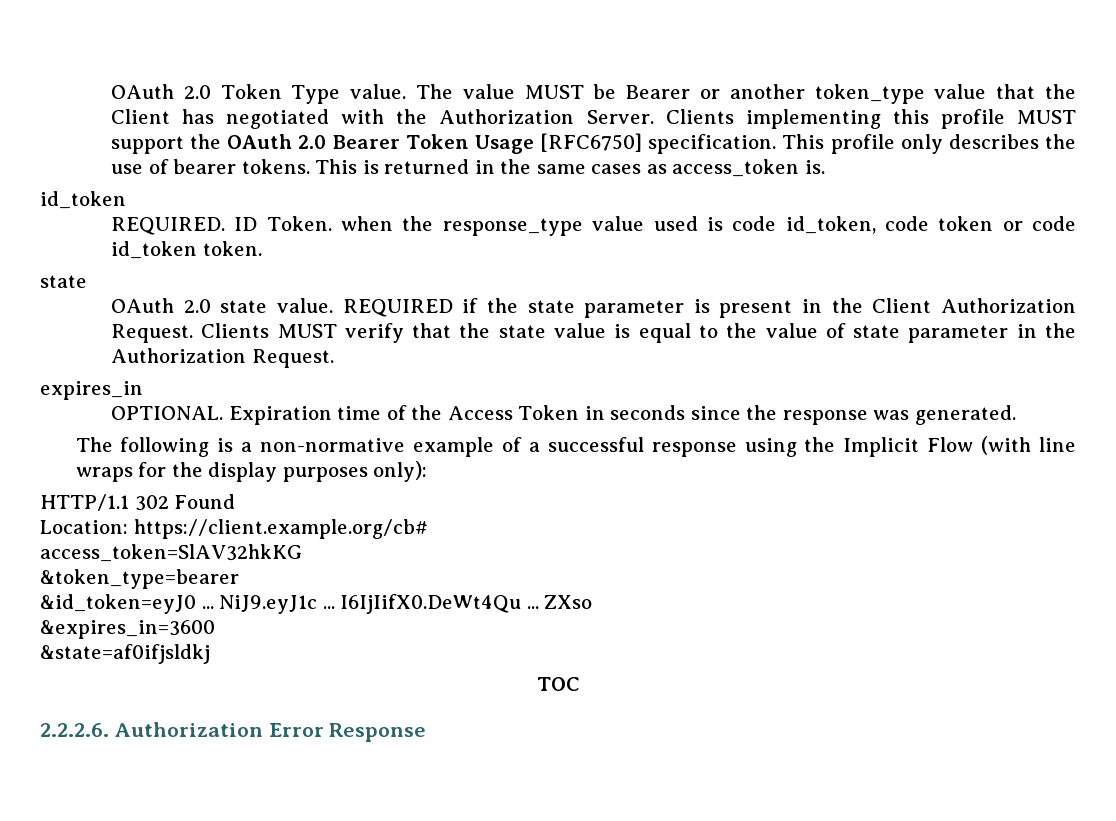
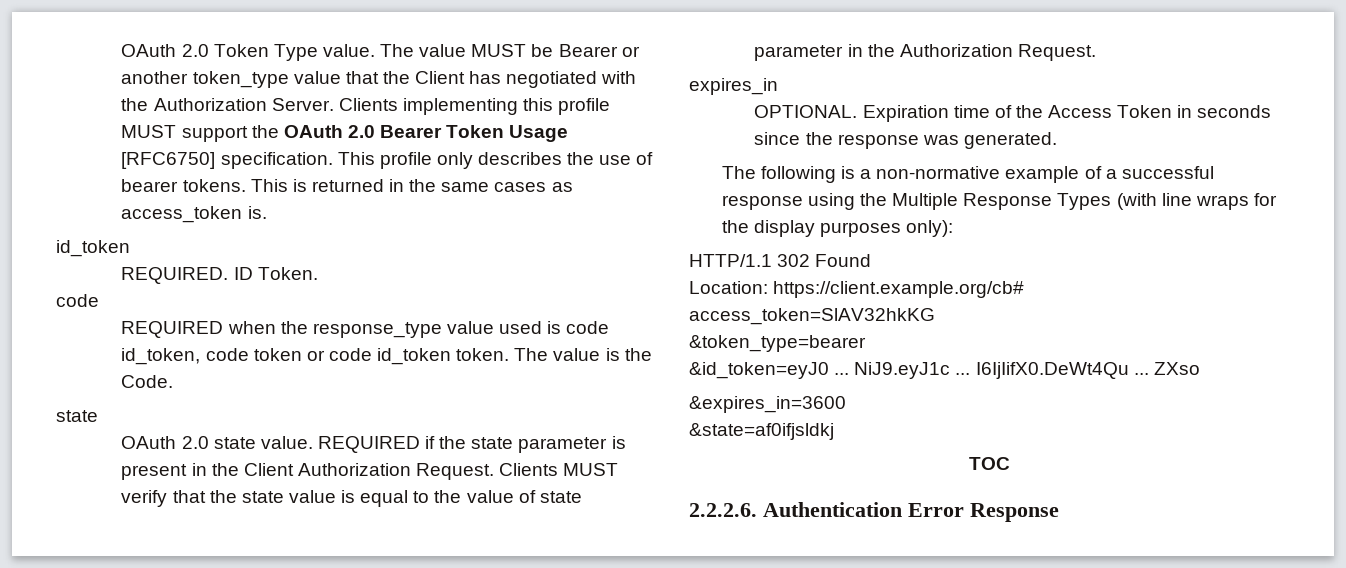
(332, 223) none -> [56,294,99,307] [121,321,224,338] // code // REQUIRED
(262, 248) none -> [514,348,652,361] [121,375,174,388] The value is the Code.
[843,437,974,457] Implicit Flow -> [892,193,1112,210] Multiple Response Types
[114,722,263,737] Authorization -> [763,502,902,517] Authentication

